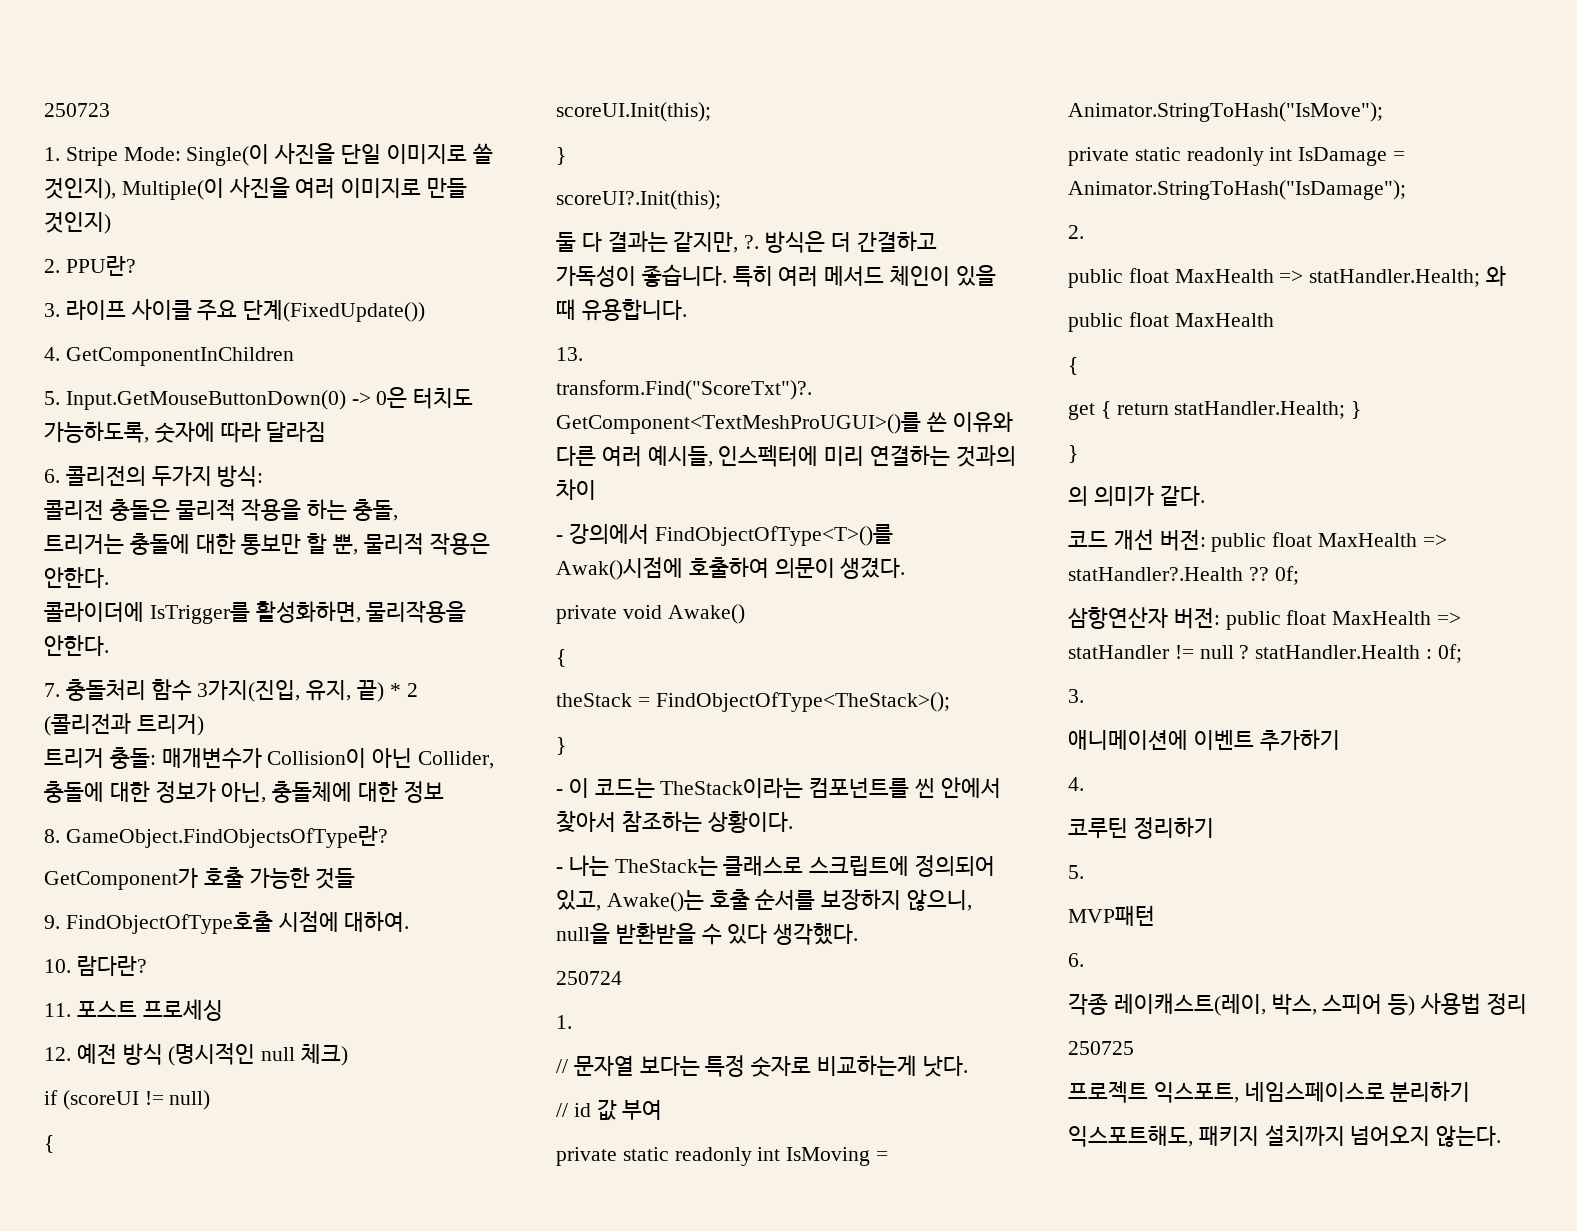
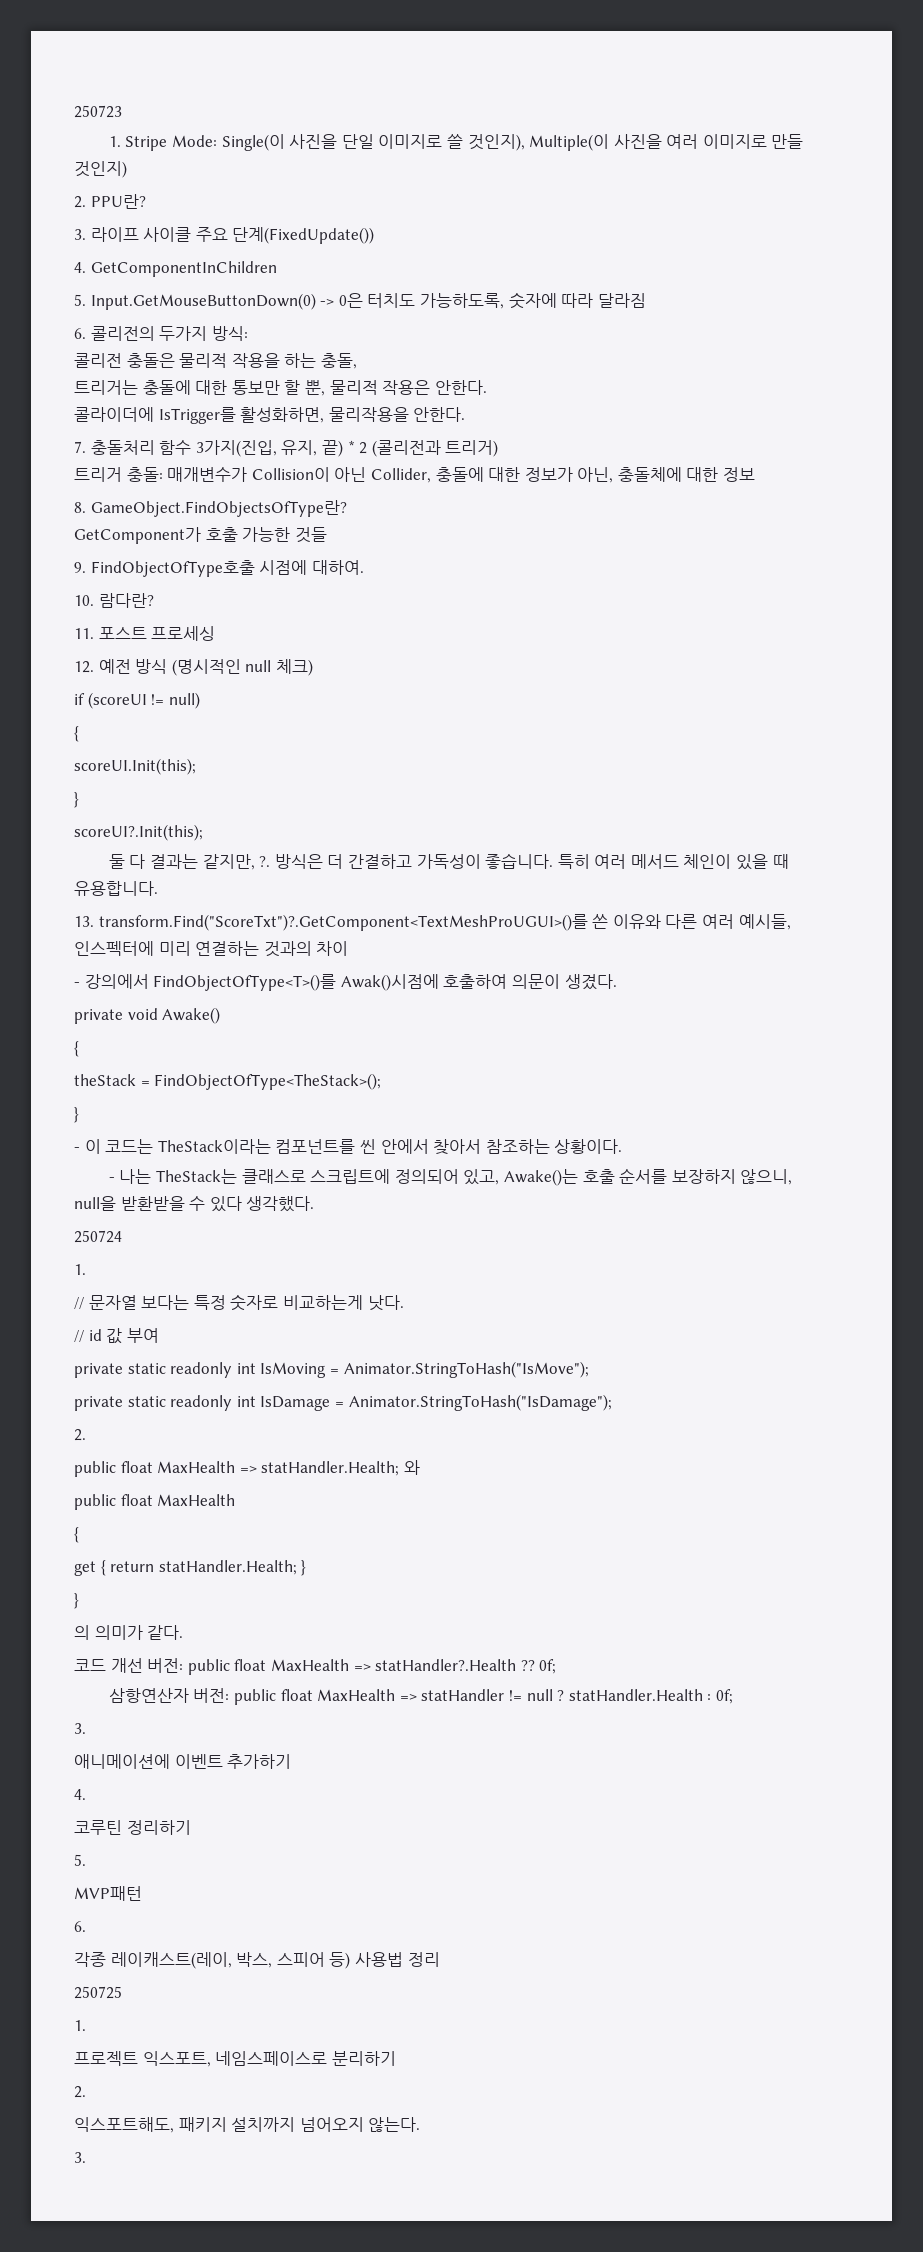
(1134, 1048) none -> [74,2020,86,2031] // 1.
(1471, 1091) none -> [74,2086,86,2098] // 2.
(1502, 1136) none -> [74,2152,86,2163] // 3.

